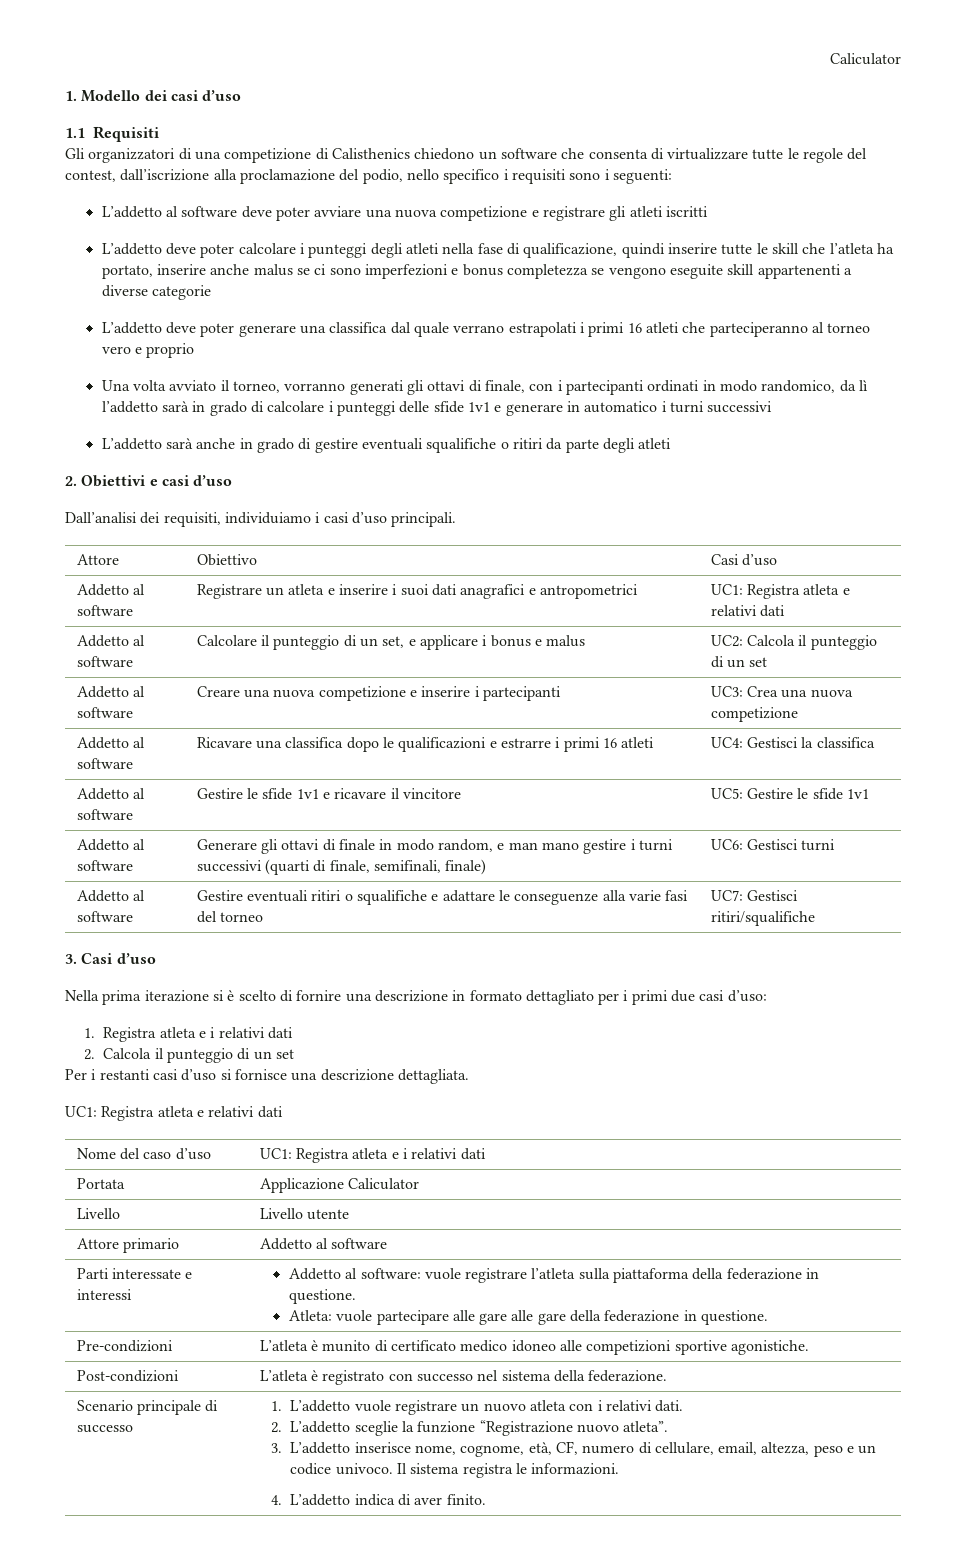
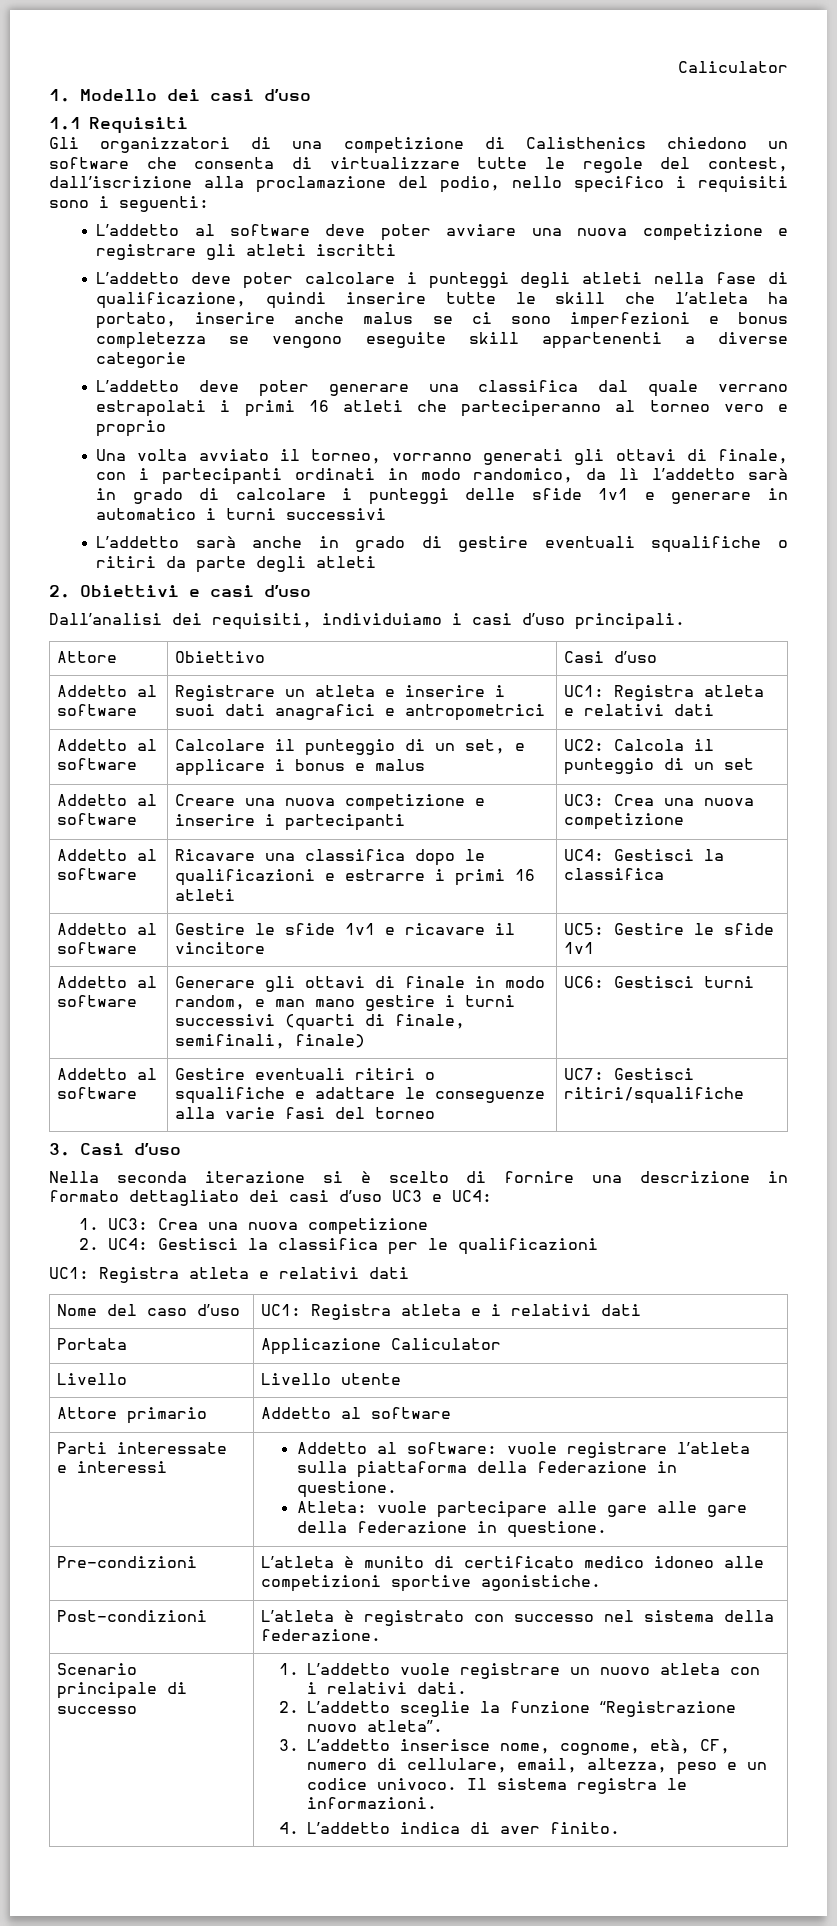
[102,990,142,1005] prima -> [116,1171,187,1183] seconda
[598,990,767,1005] [84,1027,294,1042] [84,1048,295,1063] [65,1069,469,1084] per i primi due casi d’uso: // 1. Registra atleta e i relativi dati // 2. Calcola il punteggio di un set // Per i restanti casi d’uso si fornisce una descrizione dettagliata. -> [249,1190,492,1202] [78,1218,429,1235] [78,1238,599,1255] dei casi d’uso UC3 e UC4: // 1. UC3: Crea una nuova competizione // 2. UC4: Gestisci la classifica per le qualificazioni

